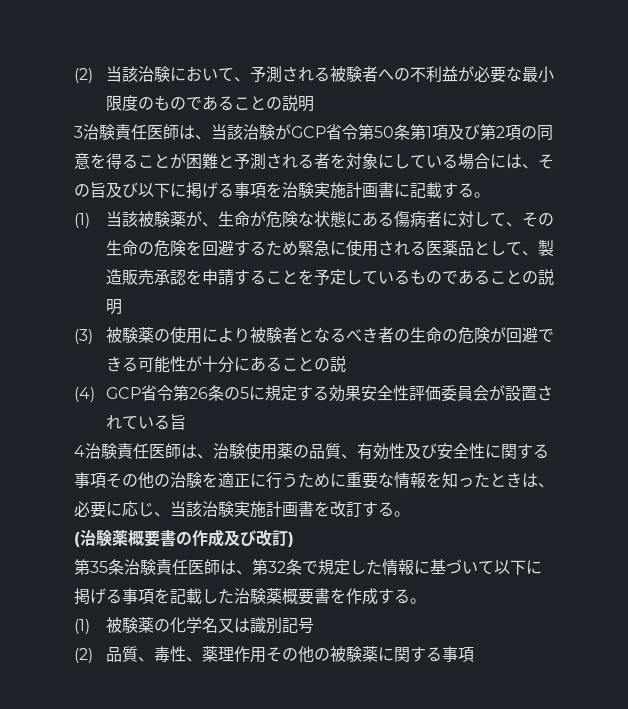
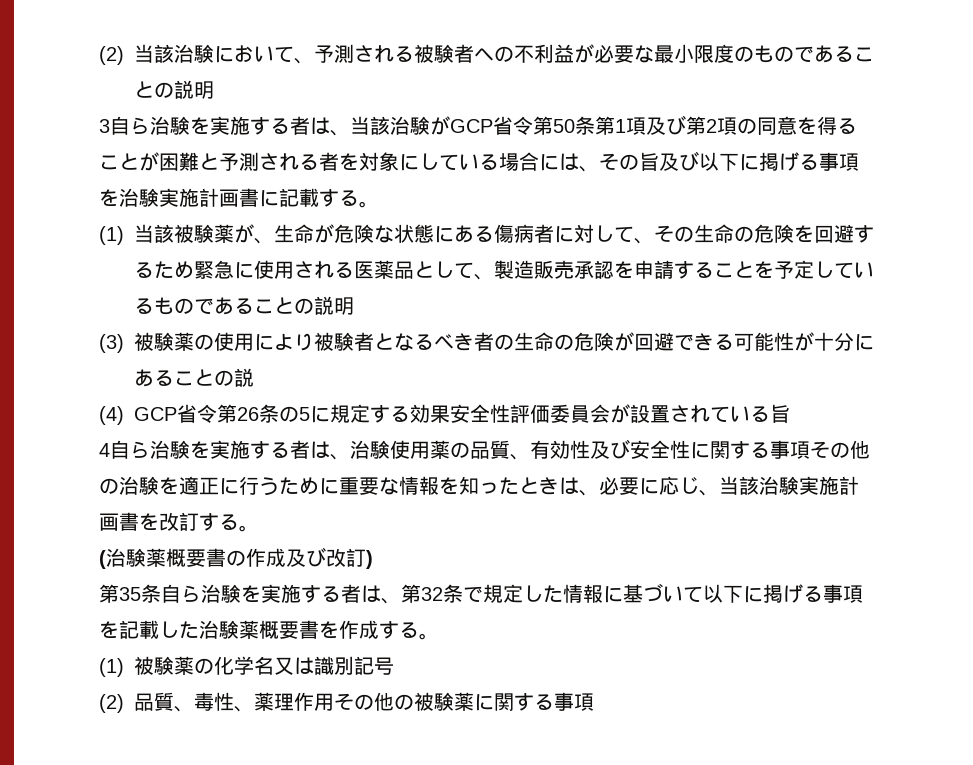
[83,124,179,140] 治験責任医師 -> [110,116,310,135] 自ら治験を実施する者
[85,443,181,459] 治験責任医師 -> [110,440,310,459] 自ら治験を実施する者
[124,559,220,575] 治験責任医師 -> [161,584,361,603] 自ら治験を実施する者

